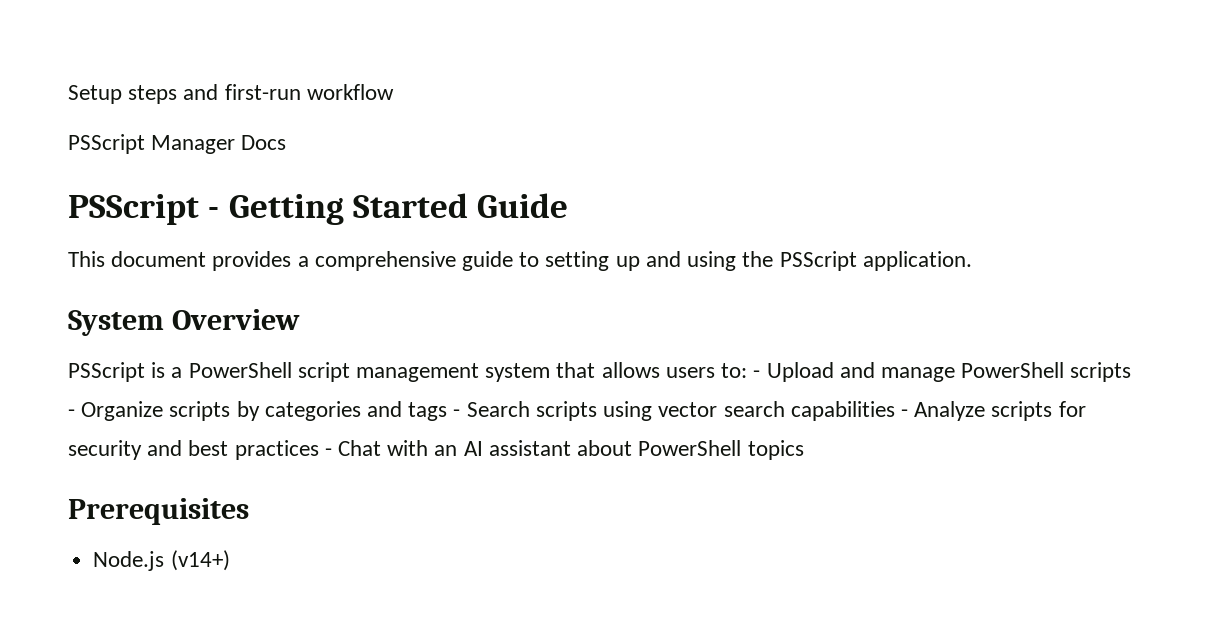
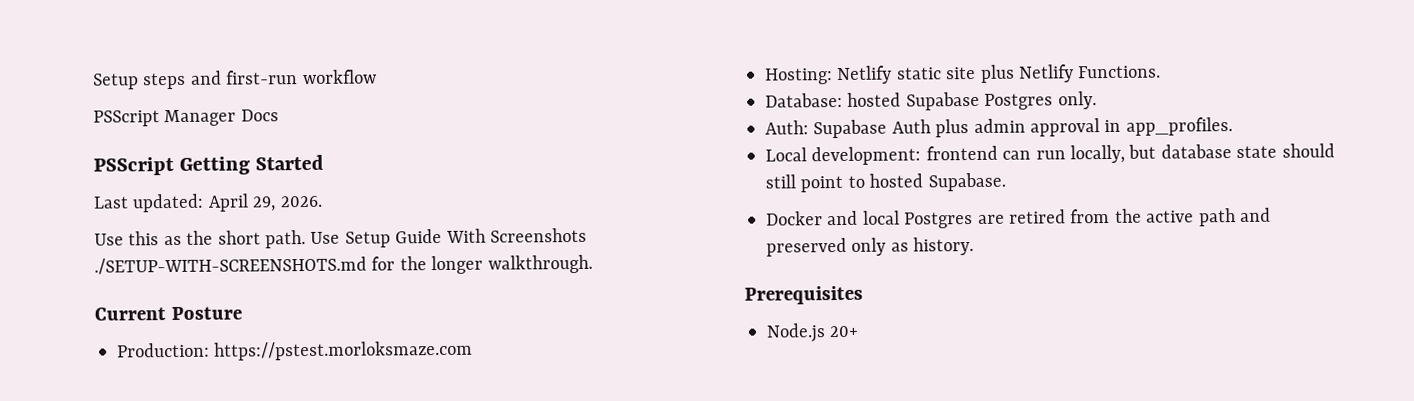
[208,207,220,218] - -> (174, 166) none
[477,193,569,218] [68,251,972,271] [68,309,300,336] [68,362,1132,382] [68,401,1086,421] [68,440,804,460] Guide // This document provides a comprehensive guide to setting up and using the PSScript application. // System Overview // PSScript is a PowerShell script management system that allows users to: - Upload and manage PowerShell scripts - Organize scripts by categories and tags - Search scripts using vector search capabilities - Analyze scripts for security and best practices - Chat with an AI assistant about PowerShell topics -> [93,193,323,213] [94,227,587,249] [94,254,593,275] [94,306,242,321] [117,340,474,361] [765,64,1162,85] [765,91,1097,111] [765,117,1233,139] [765,143,1335,166] [765,172,1006,193] [766,207,1271,229] [766,236,975,257] // Last updated: April 29, 2026. // Use this as the short path. Use Setup Guide With Screenshots ./SETUP-WITH-SCREENSHOTS.md for the longer walkthrough. // Current Posture // Production: https://pstest.morloksmaze.com // Hosting: Netlify static site plus Netlify Functions. // Database: hosted Supabase Postgres only. // Auth: Supabase Auth plus admin approval in app_profiles. // Local development: frontend can run locally, but database state should still point to hosted Supabase. // Docker and local Postgres are retired from the active path and preserved only as history.
[170,550,230,571] (v14+) -> [829,325,860,338] 20+

